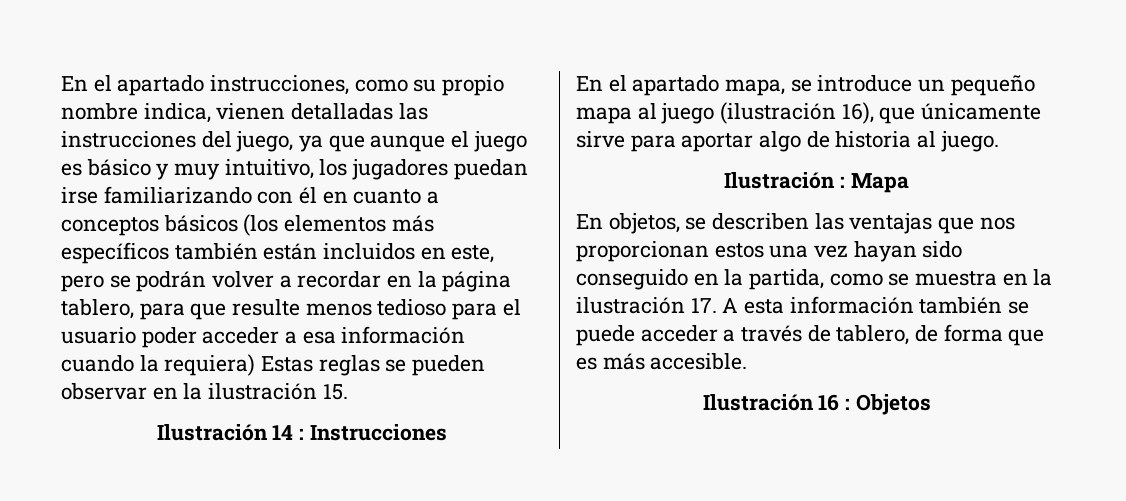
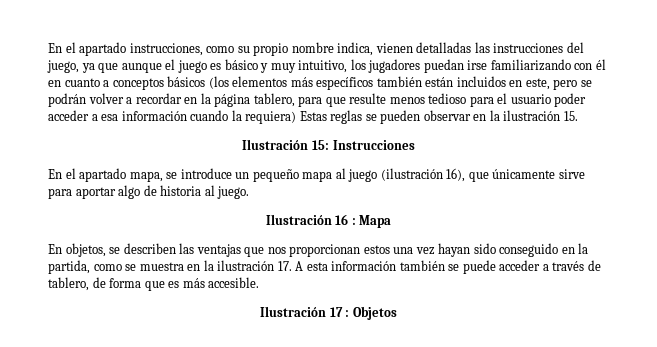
[272,425,304,440] 14 : -> [312,140,329,150] 15:
(836, 180) none -> [335,214,349,225] 16
[818,394,840,411] 16 -> [329,307,343,317] 17

